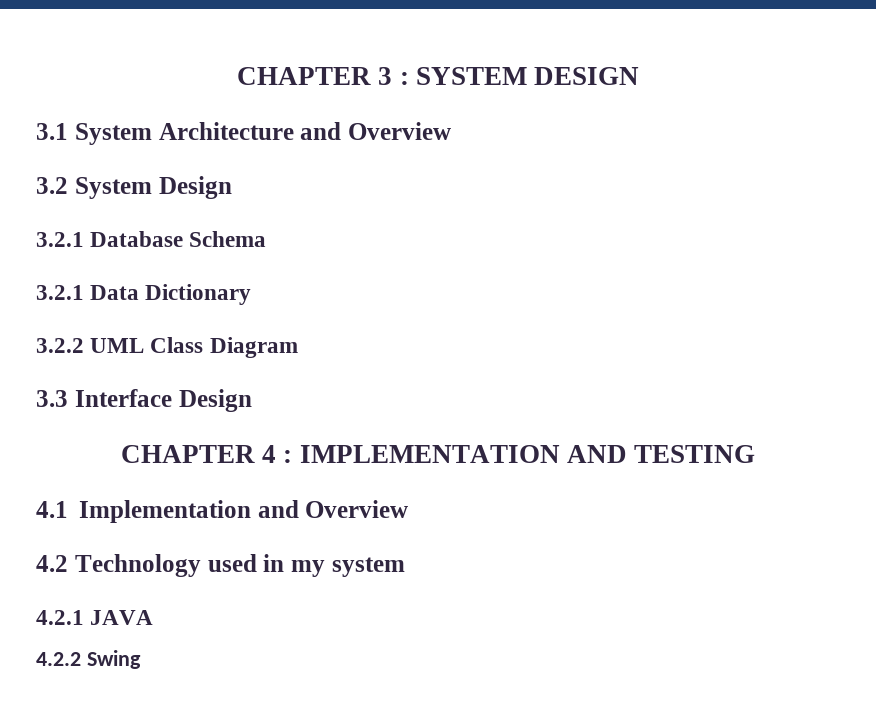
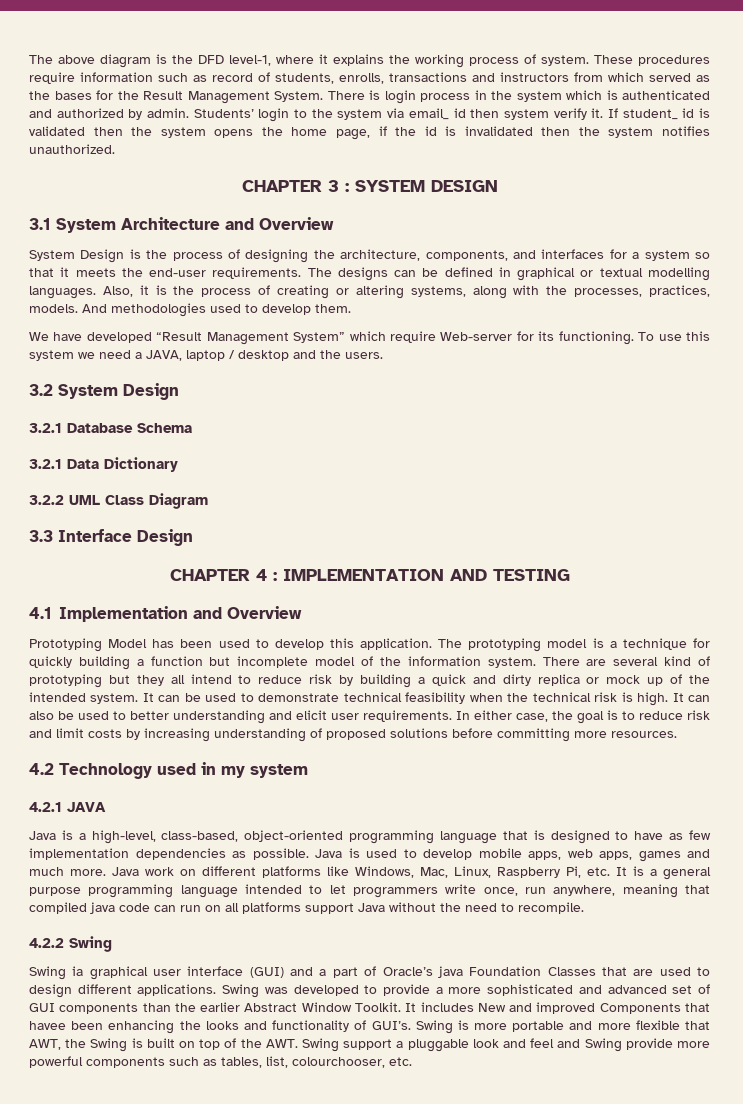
(236, 76) none -> [29,54,710,68] [29,72,710,84] [29,90,710,104] [29,108,711,122] [29,126,710,140] [29,144,115,154] The above diagram is the DFD level-1, where it explains the working process of system. These procedures require information such as record of students, enrolls, transactions and instructors from which served as the bases for the Result Management System. There is login process in the system which is authenticated and authorized by admin. Students’ login to the system via email_ id then system verify it. If student_ id is validated then the system opens the home page, if the id is invalidated then the system notifies unauthorized. //
(451, 131) none -> [29,249,710,263] [29,267,710,281] [29,285,711,299] [29,303,351,317] [29,331,711,345] [29,350,383,361] // System Design is the process of designing the architecture, components, and interfaces for a system so that it meets the end-user requirements. The designs can be defined in graphical or textual modelling languages. Also, it is the process of creating or altering systems, along with the processes, practices, models. And methodologies used to develop them. // We have developed “Result Management System” which require Web-server for its functioning. To use this system we need a JAVA, laptop / desktop and the users.
(409, 509) none -> [29,638,710,652] [29,656,711,670] [29,674,711,688] [29,692,711,706] [29,710,710,724] [29,728,677,742] // Prototyping Model has been used to develop this application. The prototyping model is a technique for quickly building a function but incomplete model of the information system. There are several kind of prototyping but they all intend to reduce risk by building a quick and dirty replica or mock up of the intended system. It can be used to demonstrate technical feasibility when the technical risk is high. It can also be used to better understanding and elicit user requirements. In either case, the goal is to reduce risk and limit costs by increasing understanding of proposed solutions before committing more resources.
[36,650,141,669] 4.2.2 Swing -> [29,830,712,844] [29,848,710,862] [29,866,711,880] [29,884,710,898] [29,902,584,914] [29,936,112,952] [29,966,711,980] [29,984,710,998] [29,1002,710,1014] [29,1020,710,1034] [29,1038,710,1052] [29,1056,412,1068] Java is a high-level, class-based, object-oriented programming language that is designed to have as few implementation dependencies as possible. Java is used to develop mobile apps, web apps, games and much more. Java work on different platforms like Windows, Mac, Linux, Raspberry Pi, etc. It is a general purpose programming language intended to let programmers write once, run anywhere, meaning that compiled java code can run on all platforms support Java without the need to recompile. // 4.2.2 Swing // Swing ia graphical user interface (GUI) and a part of Oracle’s java Foundation Classes that are used to design different applications. Swing was developed to provide a more sophisticated and advanced set of GUI components than the earlier Abstract Window Toolkit. It includes New and improved Components that havee been enhancing the looks and functionality of GUI’s. Swing is more portable and more flexible that AWT, the Swing is built on top of the AWT. Swing support a pluggable look and feel and Swing provide more powerful components such as tables, list, colourchooser, etc.

